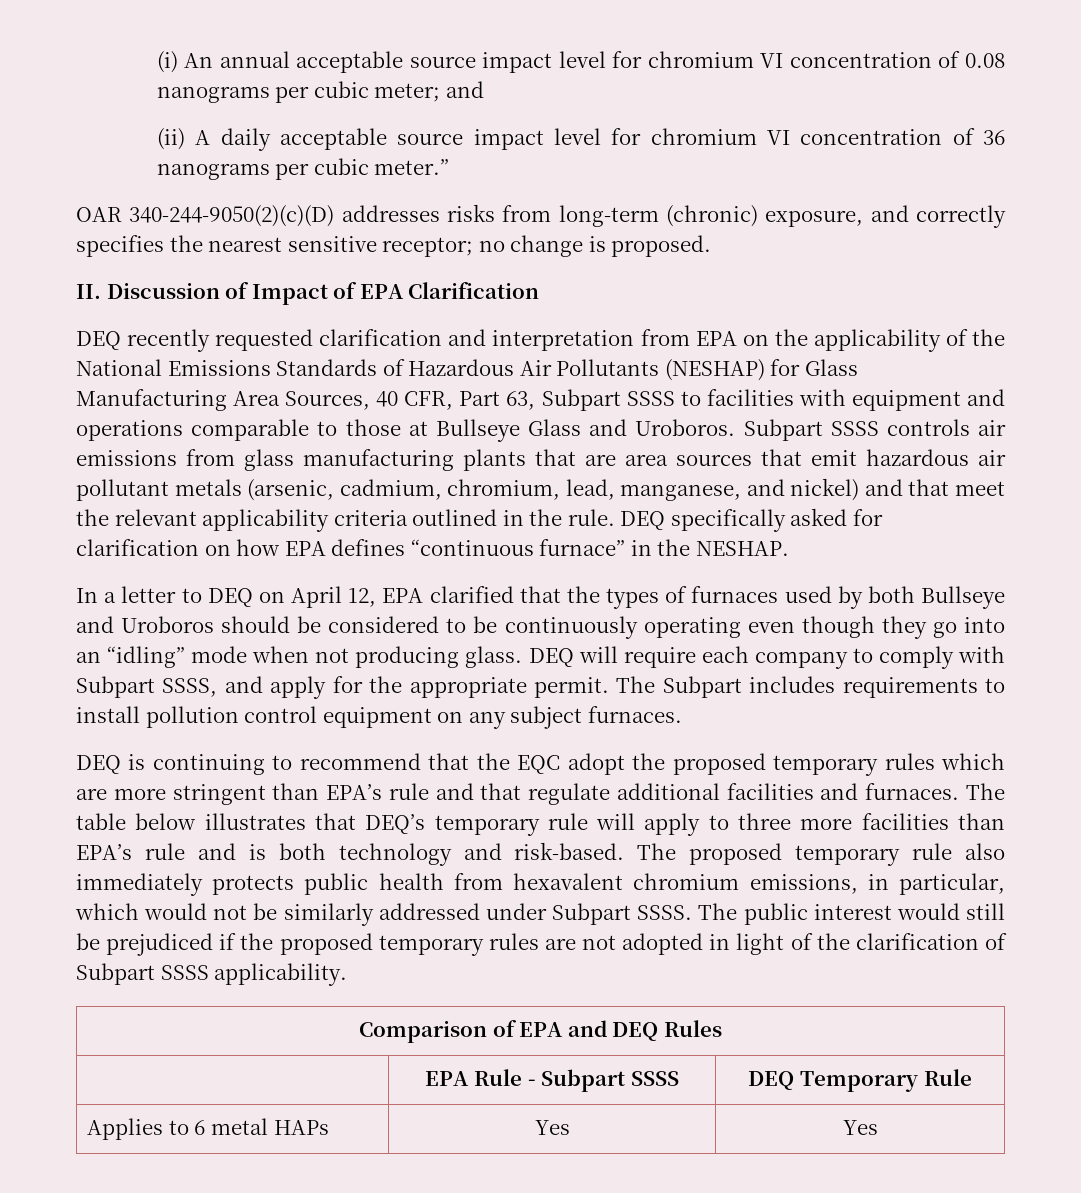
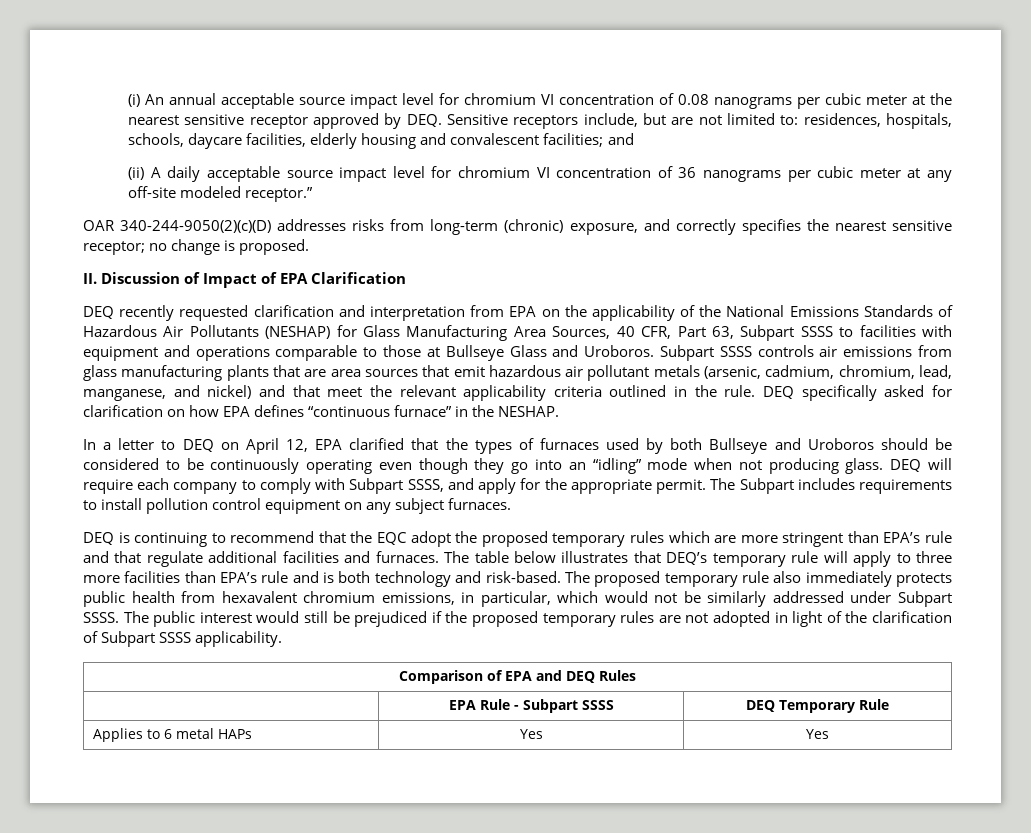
[374,83,441,102] meter; -> [866,93,953,105] [128,113,952,129] [128,133,604,149] meter at the nearest sensitive receptor approved by DEQ. Sensitive receptors include, but are not limited to: residences, hospitals, schools, daycare facilities, elderly housing and convalescent facilities;
[374,159,450,175] meter.” -> [859,168,952,182] [128,186,314,202] meter at any off-site modeled receptor.”

